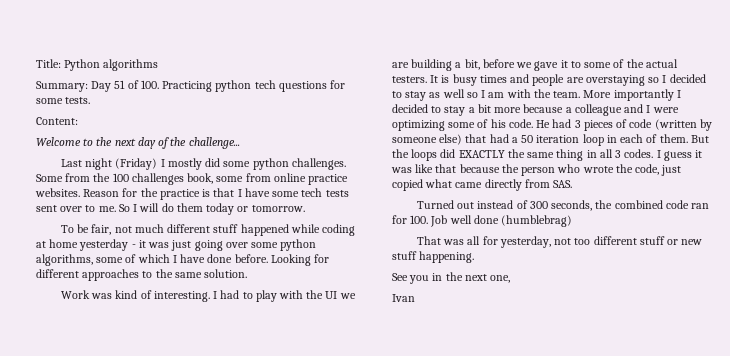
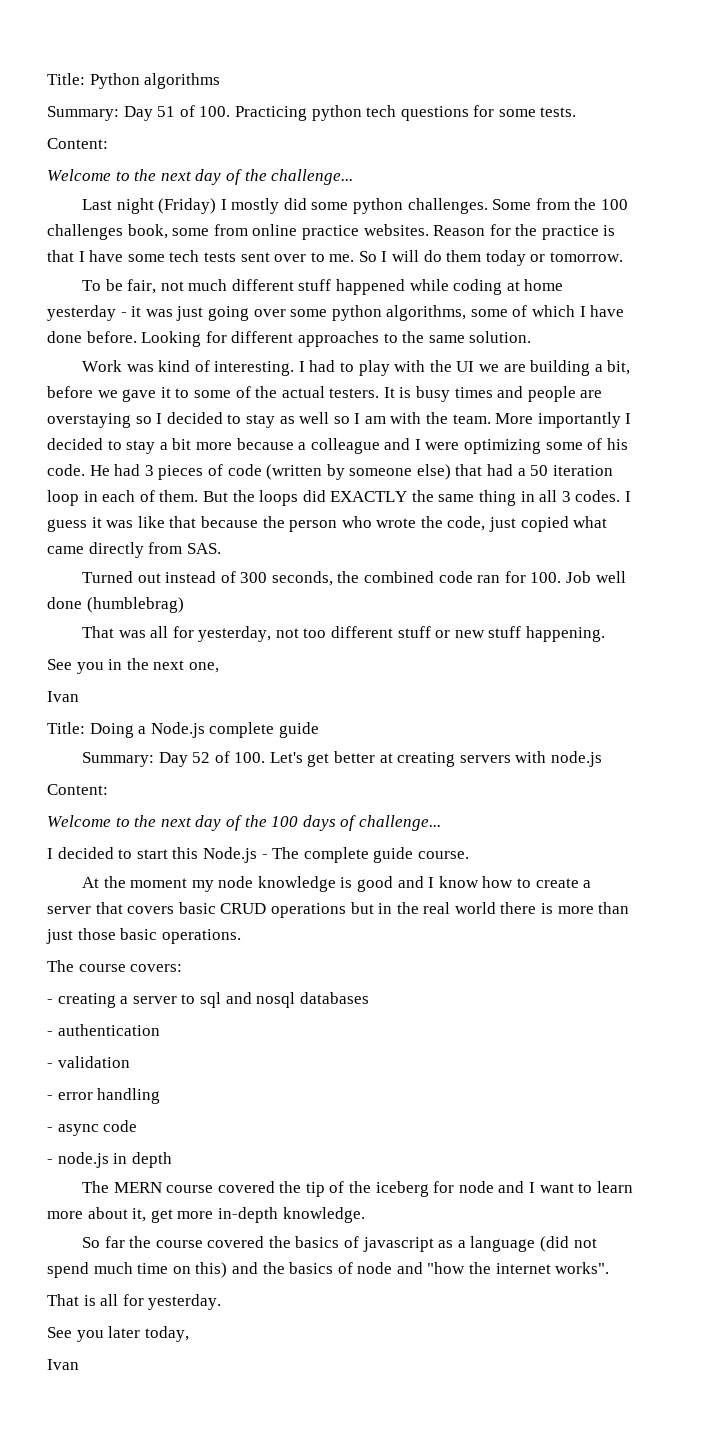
(415, 298) none -> [47,722,319,738] [81,751,603,767] [47,784,108,795] [47,815,441,831] [47,847,469,863] [81,876,592,892] [47,902,630,918] [46,928,241,944] [47,960,183,972] [47,992,369,1008] [47,1024,160,1036] [47,1056,130,1068] [47,1088,161,1104] [47,1120,138,1136] [47,1152,172,1168] [81,1181,633,1197] [47,1207,365,1223] [81,1236,597,1252] [47,1262,610,1278] [47,1294,222,1310] [47,1326,189,1342] [47,1359,79,1370] // Title: Doing a Node.js complete guide // Summary: Day 52 of 100. Let's get better at creating servers with node.js // Content: // Welcome to the next day of the 100 days of challenge... // I decided to start this Node.js - The complete guide course. // At the moment my node knowledge is good and I know how to create a server that covers basic CRUD operations but in the real world there is more than just those basic operations. // The course covers: // - creating a server to sql and nosql databases // - authentication // - validation // - error handling // - async code // - node.js in depth // The MERN course covered the tip of the iceberg for node and I want to learn more about it, get more in-depth knowledge. // So far the course covered the basics of javascript as a language (did not spend much time on this) and the basics of node and "how the internet works". // That is all for yesterday. // See you later today, // Ivan

